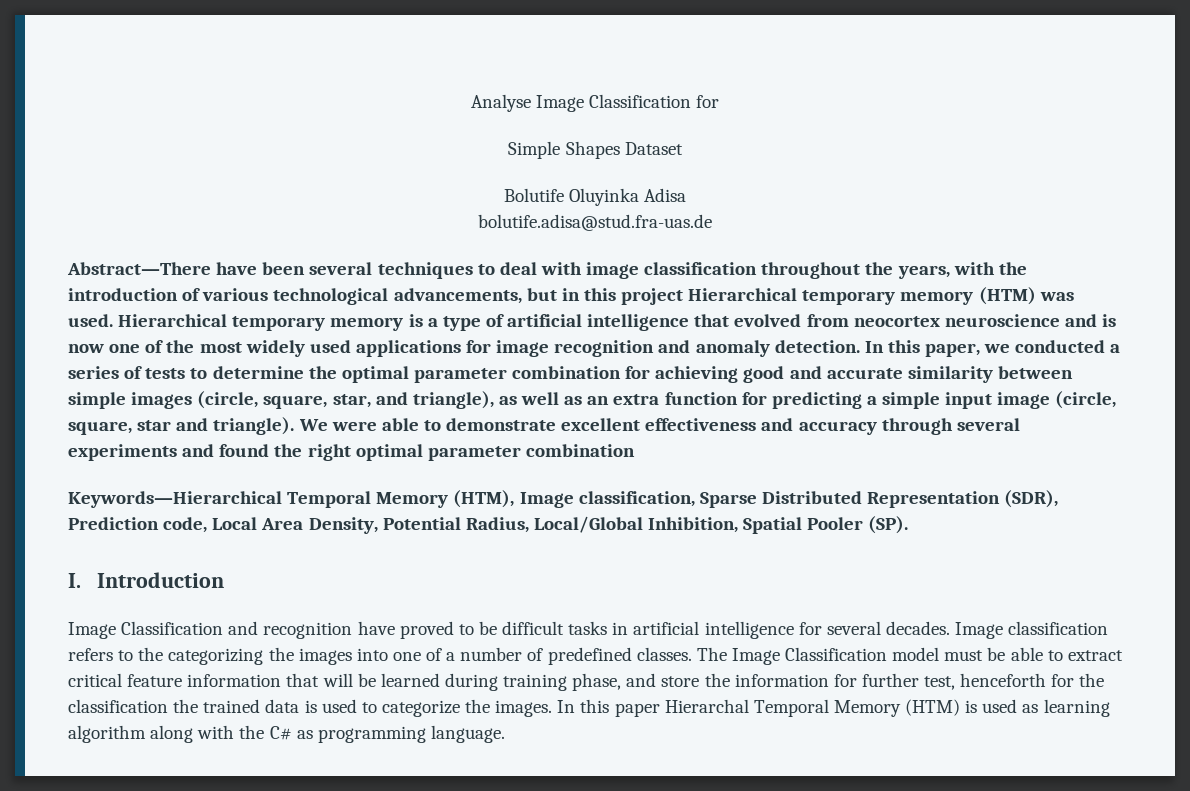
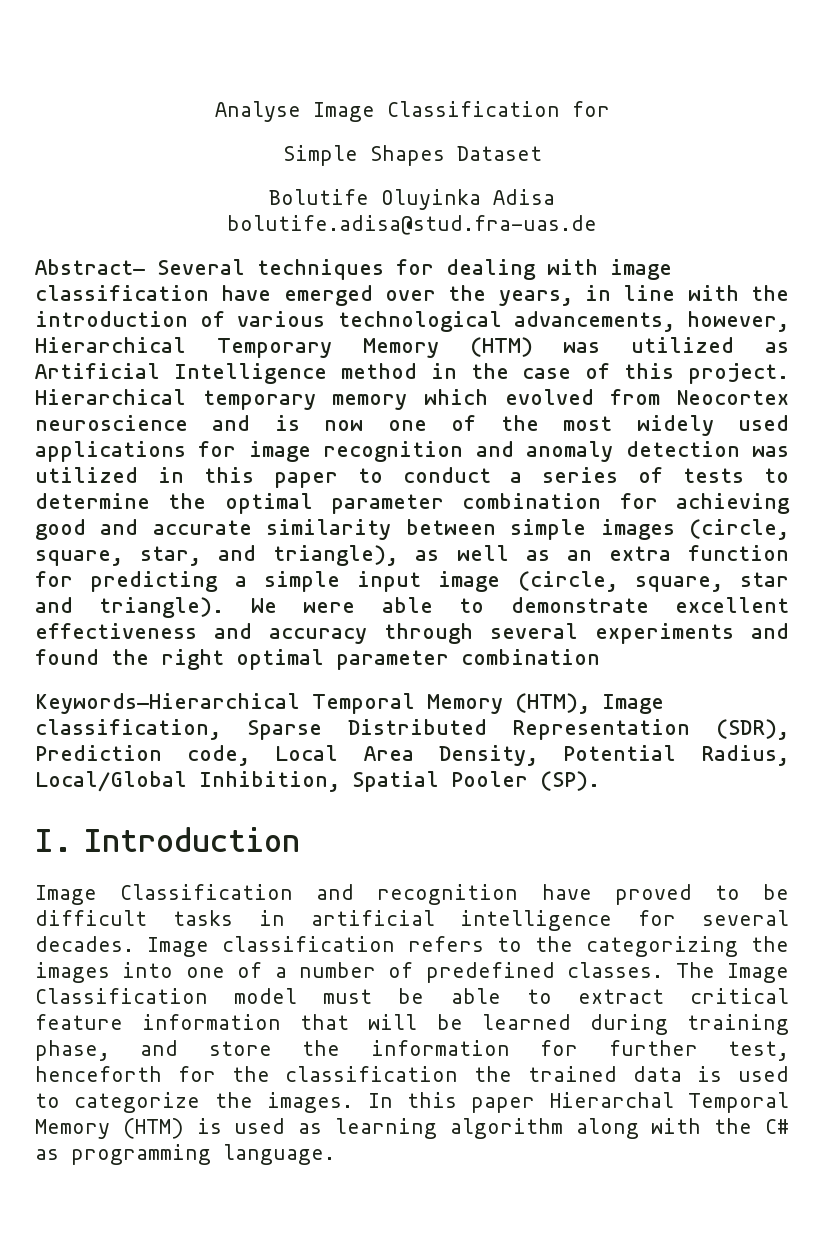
[67,262,950,279] Abstract—There have been several techniques to deal with image classification throughout the years, -> [35,259,672,280] [35,285,676,306] Abstract— Several techniques for dealing with image classification have emerged over the years, in line
[526,287,1074,305] [68,314,730,331] but in this project Hierarchical temporary memory (HTM) was used. Hierarchical temporary memory is a type of artificial intelligence that -> [687,311,789,332] [35,337,790,358] [35,363,789,384] [35,389,488,410] however, Hierarchical Temporary Memory (HTM) was utilized as Artificial Intelligence method in the case of this project. Hierarchical temporary memory which
[853,316,940,327] neocortex -> [677,390,789,405] Neocortex
[774,340,1106,357] detection. In this paper, we conducted -> [625,441,789,457] [35,467,491,488] detection was utilized in this paper to conduct

